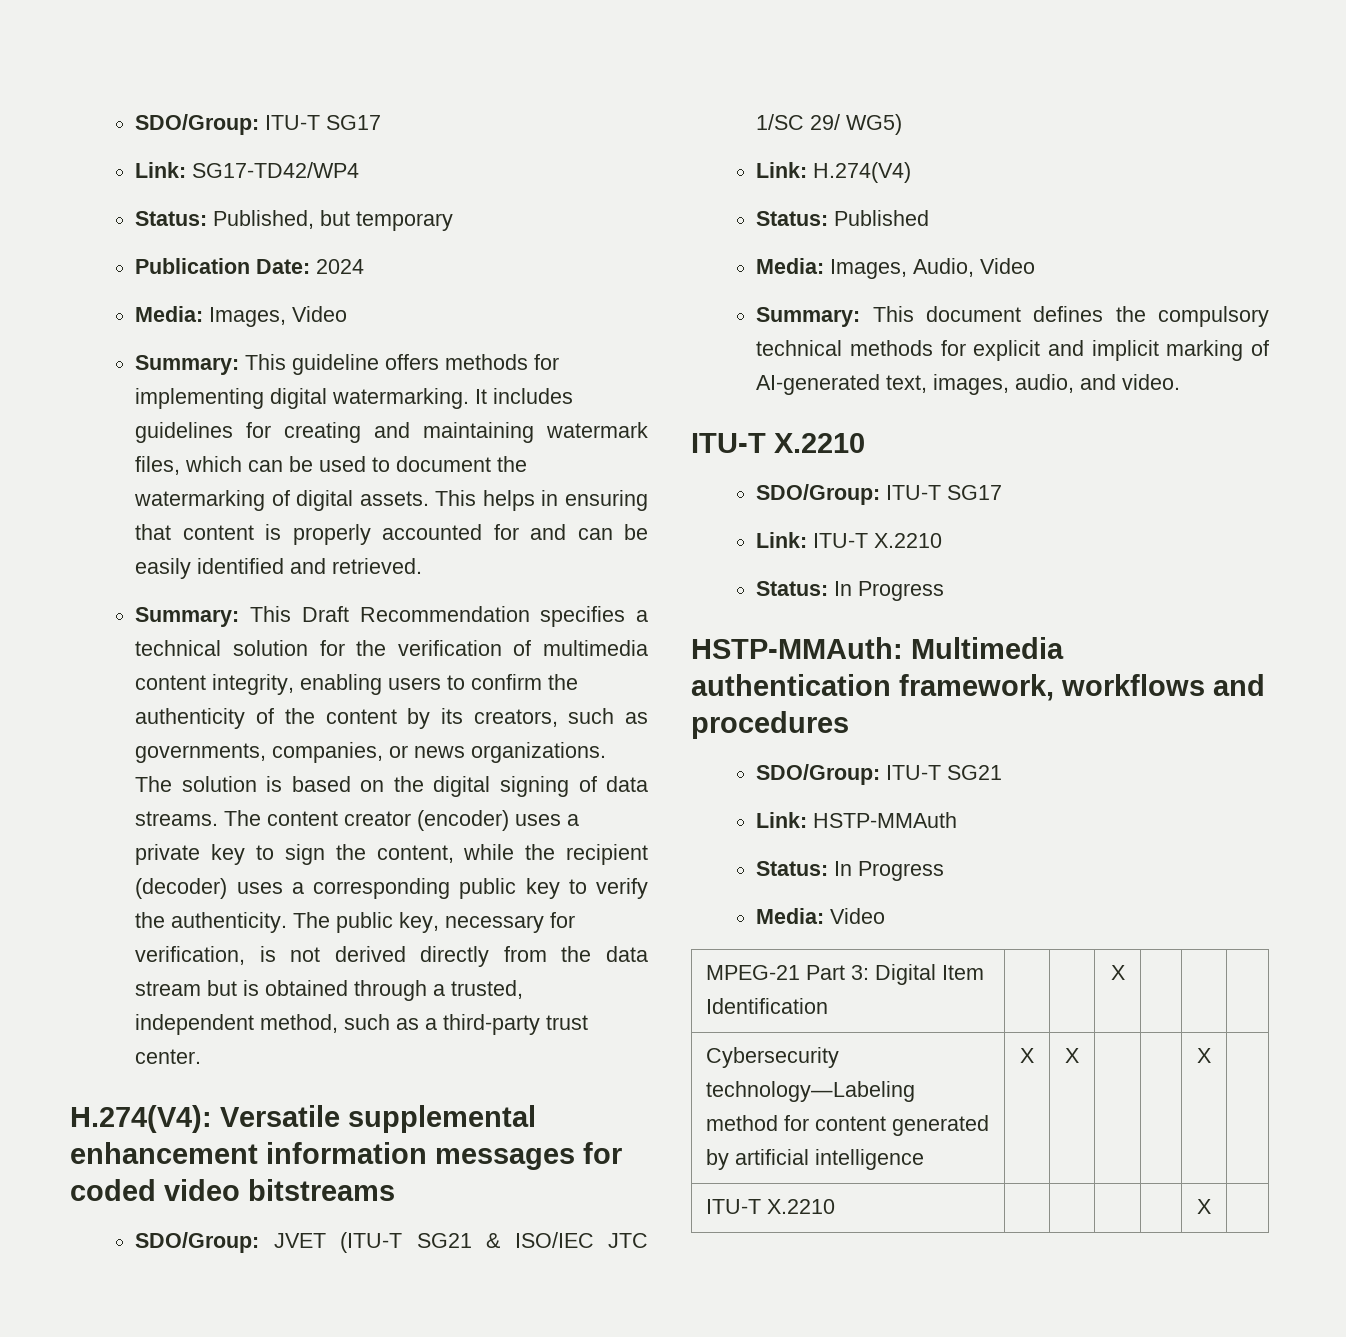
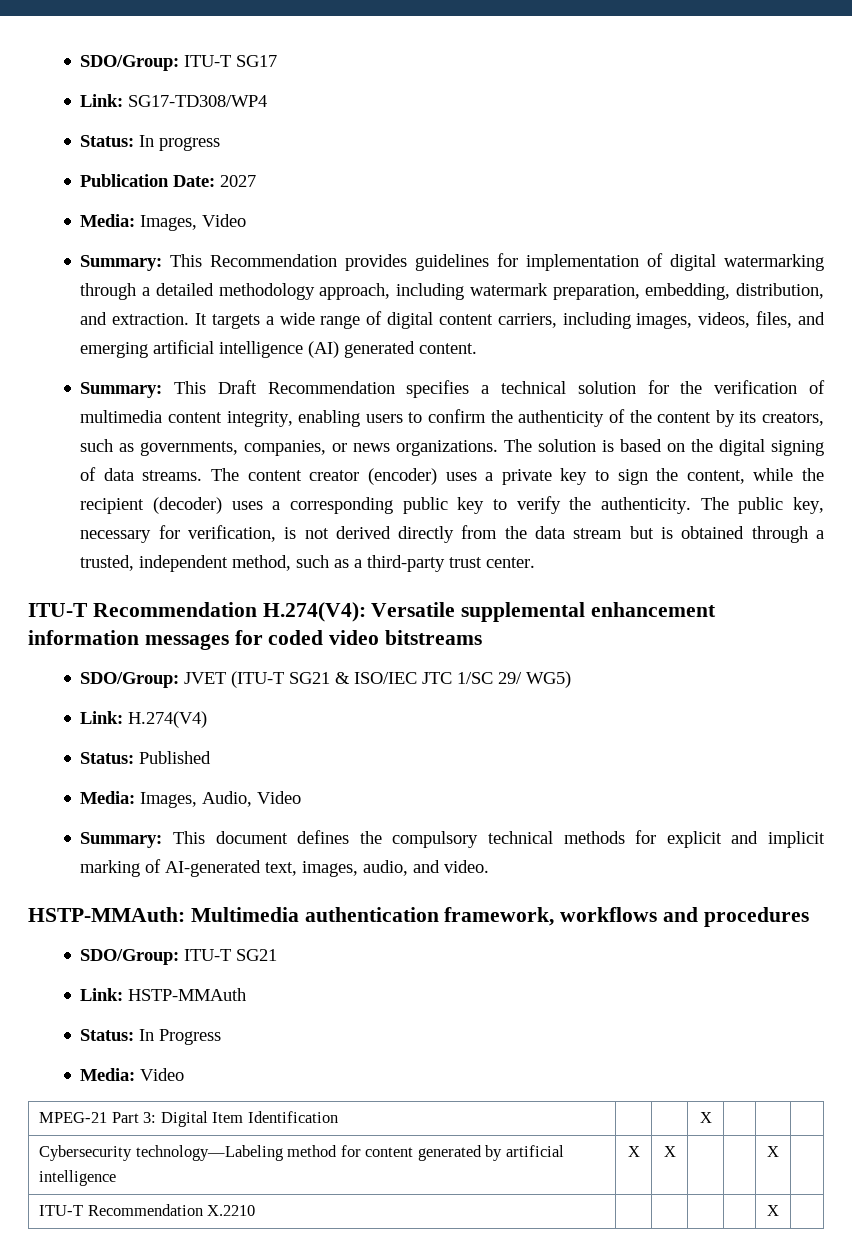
[135,114,382,135] [135,162,360,178] [135,210,454,231] SDO/Group: ITU-T SG17 // Link: SG17-TD42/WP4 // Status: Published, but temporary -> [80,55,278,71] [80,94,268,107] [80,135,221,151] SDO/Group: ITU-T SG17 // Link: SG17-TD308/WP4 // Status: In progress
[316,259,365,274] 2024 -> [220,175,257,187] 2027
[292,354,560,375] [135,388,574,409] [135,422,648,443] [135,456,528,475] [134,490,648,511] [135,524,649,545] [135,558,423,579] guideline offers methods for implementing digital watermarking. It includes guidelines for creating and maintaining watermark files, which can be used to document the watermarking of digital assets. This helps in ensuring that content is properly accounted for and can be easily identified and retrieved. -> [210,253,824,271] [80,283,825,300] [80,311,825,329] [80,340,478,358] Recommendation provides guidelines for implementation of digital watermarking through a detailed methodology approach, including watermark preparation, embedding, distribution, and extraction. It targets a wide range of digital content carriers, including images, videos, files, and emerging artificial intelligence (AI) generated content.
(202, 1056) none -> [28,602,257,617] ITU-T Recommendation
[691,433,865,453] [756,484,1003,505] [756,532,943,548] [756,581,945,601] // ITU-T X.2210 // SDO/Group: ITU-T SG17 // Link: ITU-T X.2210 // Status: In Progress -> (490, 866) none
(762, 1206) none -> [87,1204,203,1216] Recommendation

